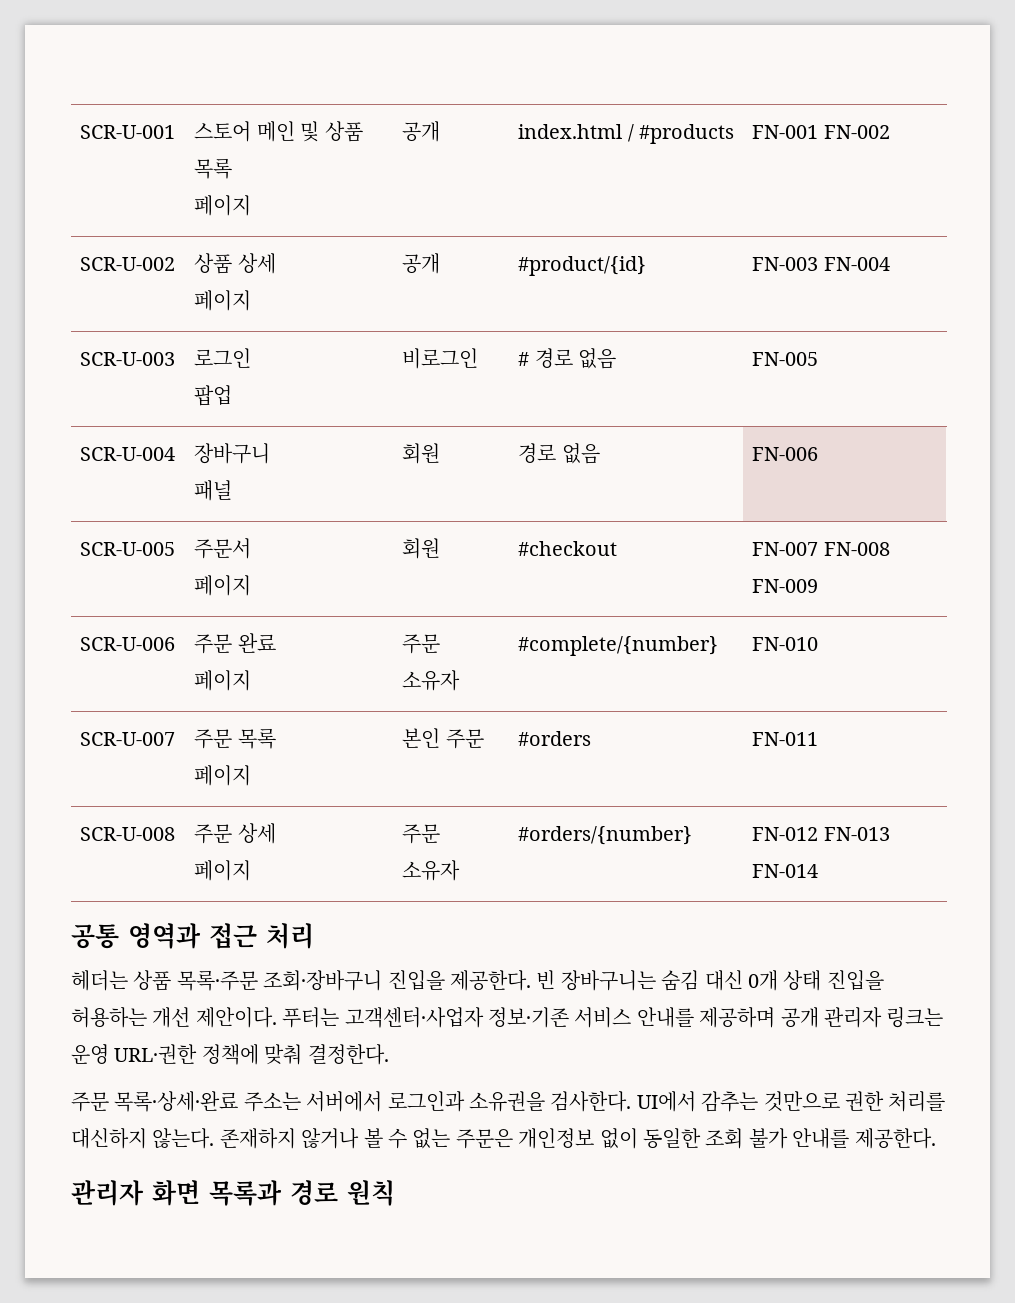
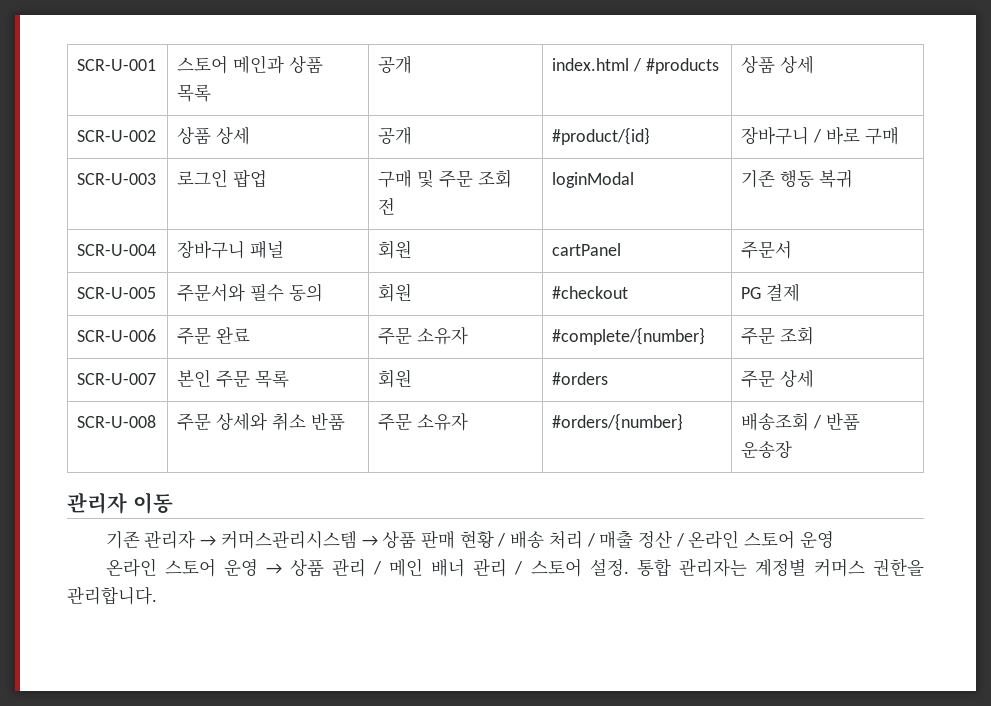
[256,121,320,142] 메인 및 -> [233,55,285,74] 메인과
[194,195,252,216] // 페이지 -> (212, 93) none
[752,125,890,139] FN-001 FN-002 -> [741,56,815,74] 상품 상세
[194,290,252,311] // 페이지 -> (251, 136) none
[752,257,890,271] FN-003 FN-004 -> [741,126,899,145] 장바구니 / 바로 구매
(252, 358) // -> (229, 178) none
[402,348,479,369] [518,348,617,369] [752,352,819,366] 비로그인 | # 경로 없음 | FN-005 -> [378,169,512,188] [378,197,396,215] [552,172,635,188] [741,169,853,188] 구매 및 주문 조회 전 | loginModal | 기존 행동 복귀
(271, 453) // -> (246, 249) none
[518,443,600,464] [752,447,819,461] [80,542,176,556] [194,538,252,559] [194,575,252,596] 경로 없음 | FN-006 // SCR-U-005 | 주문서 // 페이지 -> [552,243,622,256] [741,240,793,259] [77,287,157,299] [177,283,323,302] cartPanel | 주문서 // SCR-U-005 | 주문서와 필수 동의
[752,542,890,556] [752,579,819,593] FN-007 FN-008 FN-009 -> [741,283,801,302] PG 결제
[194,670,252,691] // 페이지 -> (251, 335) none
[752,637,819,651] FN-010 -> [741,326,815,345] 주문 조회
(176, 739) none -> [177,369,212,387] 본인
[194,765,252,786] [402,728,484,749] // 페이지 | 본인 주문 -> [378,369,413,388] | 회원
[752,732,819,746] FN-011 -> [741,370,815,388] 주문 상세
[237,823,276,844] [194,860,252,881] 상세 // 페이지 -> [216,412,345,431] 상세와 취소 반품
[752,827,890,841] [752,864,819,878] [71,923,314,949] [71,970,884,991] [71,1007,944,1028] [71,1044,389,1065] [71,1091,946,1112] [71,1128,936,1149] [71,1180,395,1206] FN-012 FN-013 FN-014 // 공통 영역과 접근 처리 // 헤더는 상품 목록·주문 조회·장바구니 진입을 제공한다. 빈 장바구니는 숨김 대신 0개 상태 진입을 허용하는 개선 제안이다. 푸터는 고객센터·사업자 정보·기존 서비스 안내를 제공하며 공개 관리자 링크는 운영 URL·권한 정책에 맞춰 결정한다. // 주문 목록·상세·완료 주소는 서버에서 로그인과 소유권을 검사한다. UI에서 감추는 것만으로 권한 처리를 대신하지 않는다. 존재하지 않거나 볼 수 없는 주문은 개인정보 없이 동일한 조회 불가 안내를 제공한다. // 관리자 화면 목록과 경로 원칙 -> [741,412,860,431] [741,441,793,458] [67,492,173,514] [105,530,834,549] [105,558,924,577] [67,586,157,605] 배송조회 / 반품 운송장 // 관리자 이동 // 기존 관리자 → 커머스관리시스템 → 상품 판매 현황 / 배송 처리 / 매출 정산 / 온라인 스토어 운영 // 온라인 스토어 운영 → 상품 관리 / 메인 배너 관리 / 스토어 설정. 통합 관리자는 계정별 커머스 권한을 관리합니다.

